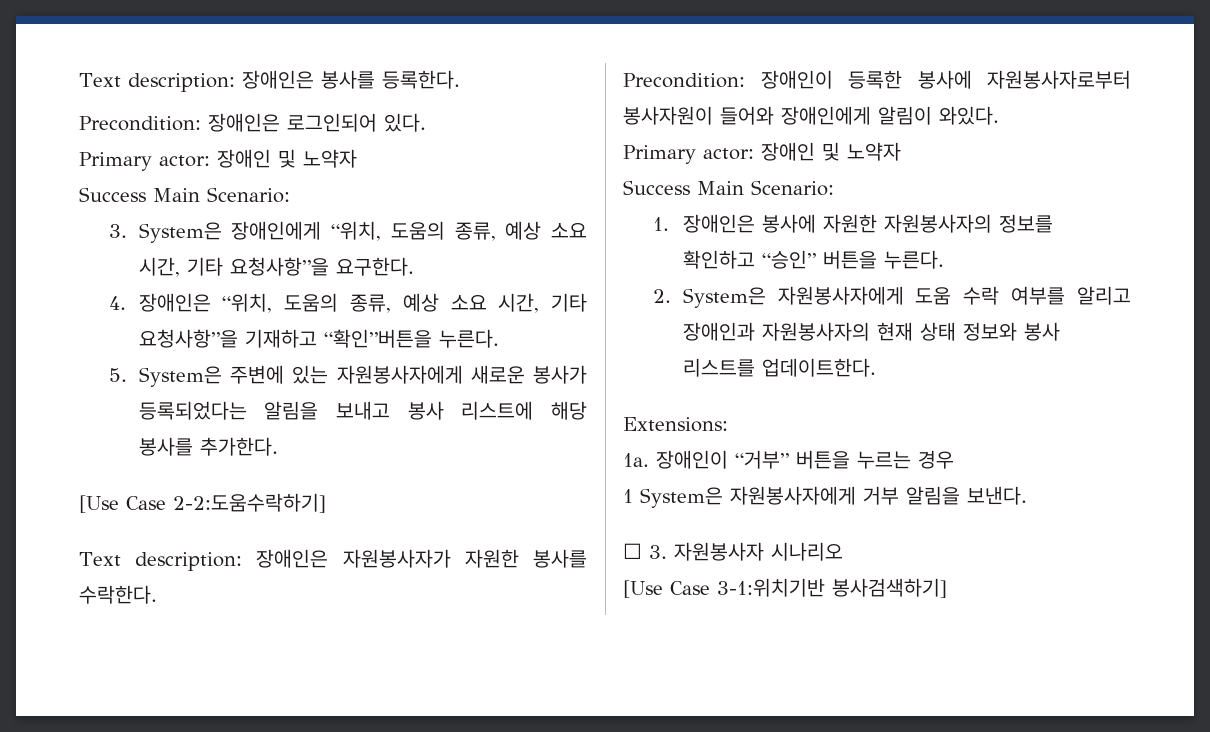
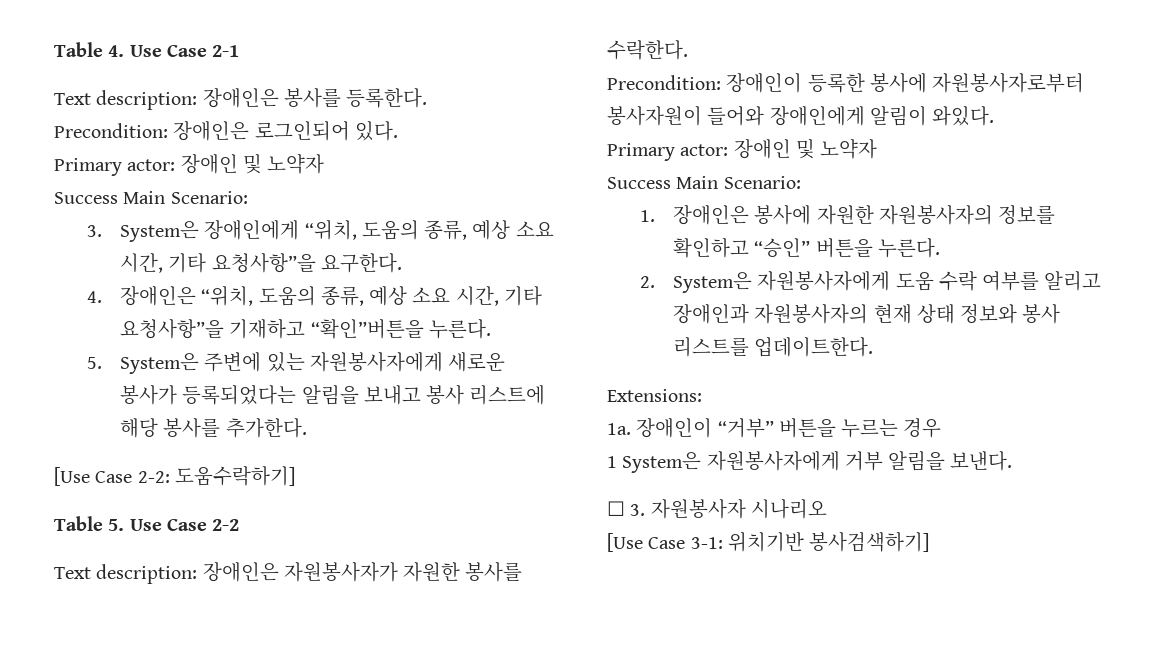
(79, 80) none -> [54,42,240,57] Table 4. Use Case 2-1 //
[173,493,326,513] 2-2:도움수락하기] -> [137,466,295,486] [54,516,240,531] 2-2: 도움수락하기] // Table 5. Use Case 2-2
[717,578,825,597] 3-1:위치기반 -> [690,532,804,552] 3-1: 위치기반

